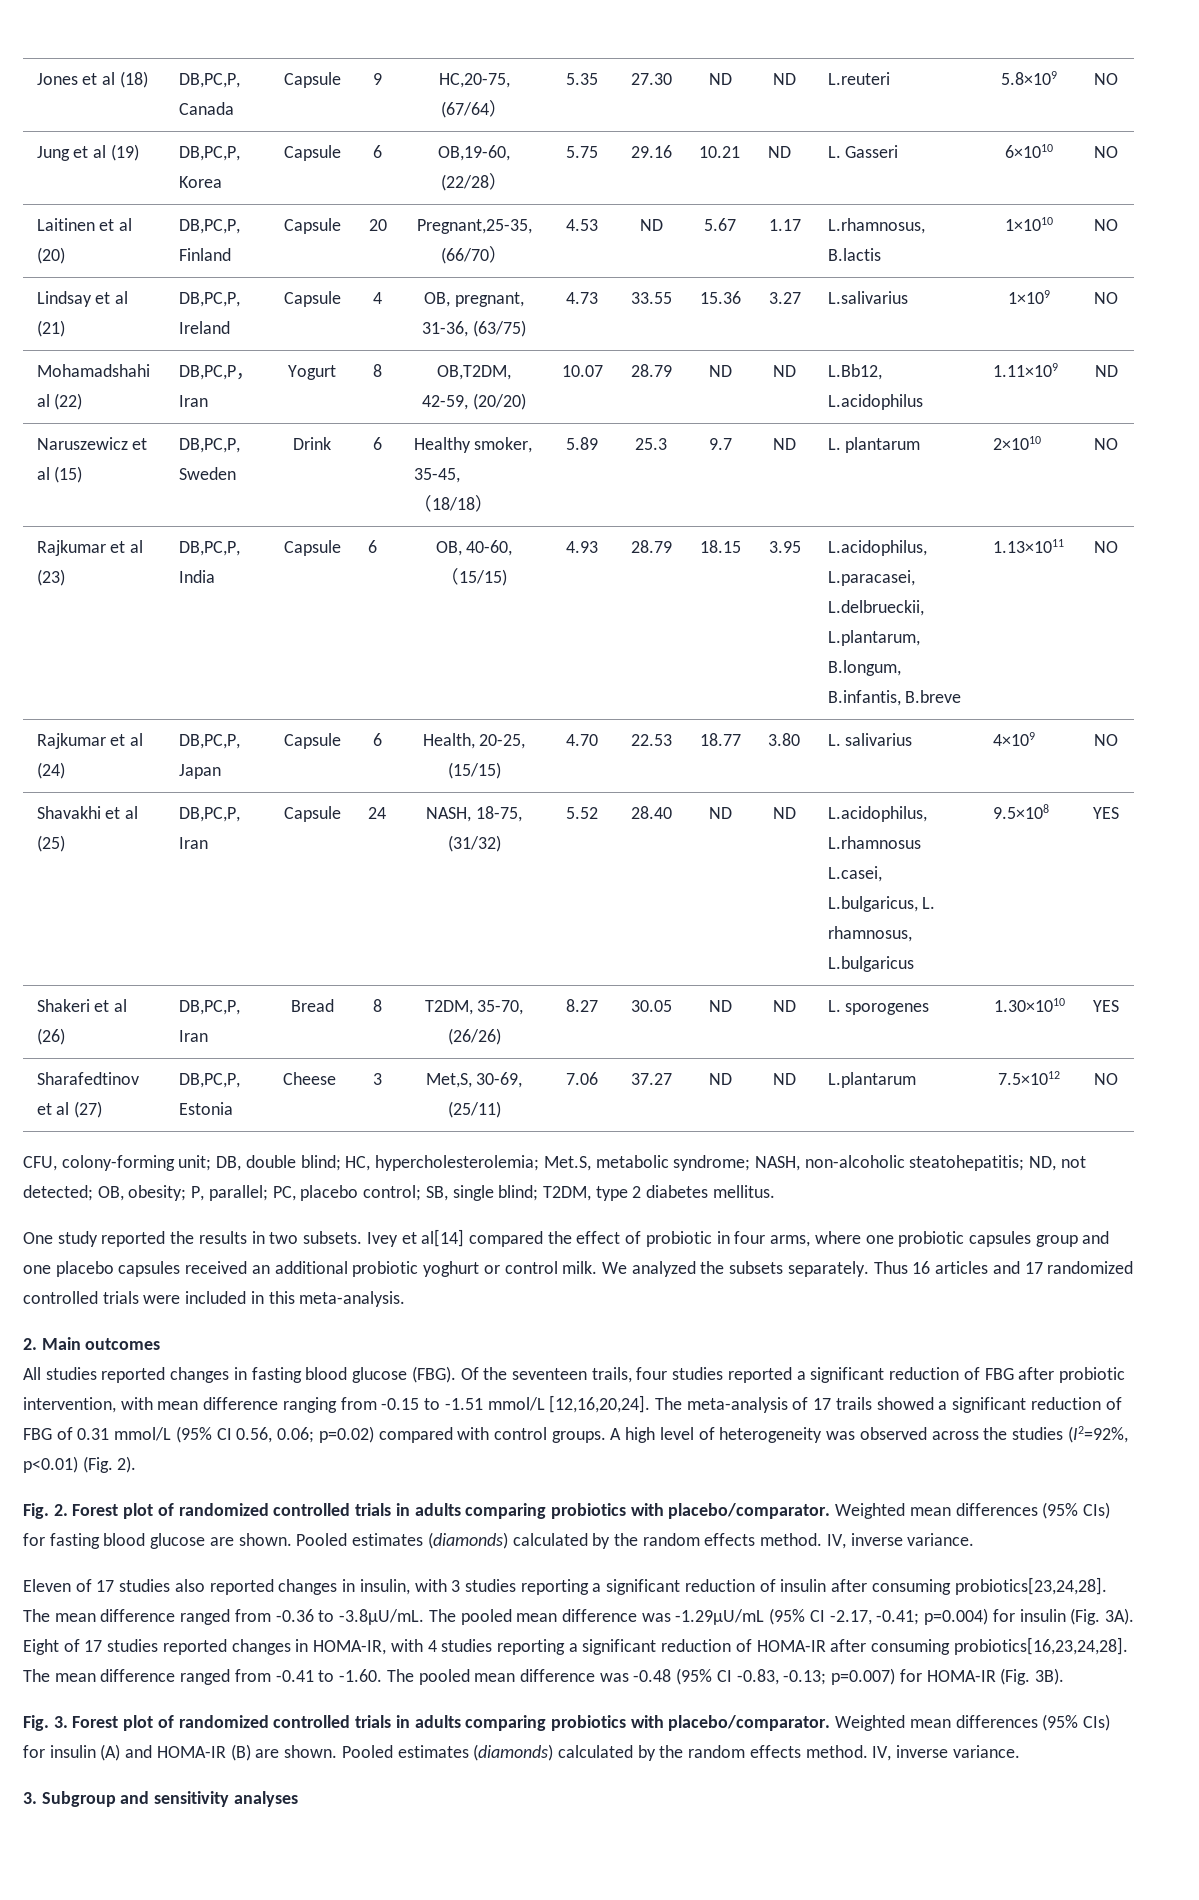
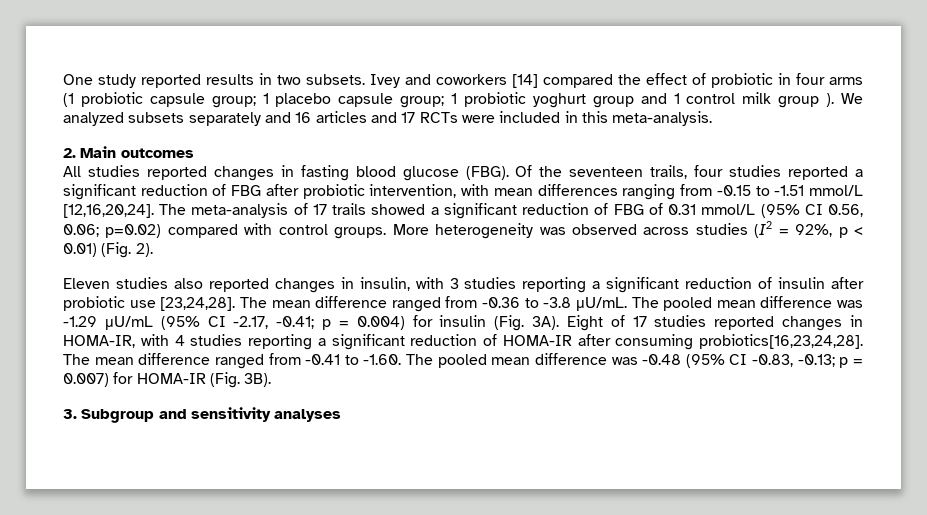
[36,71,148,88] [178,73,240,88] [178,102,234,115] [283,72,341,88] [373,73,382,85] [438,73,510,88] [440,100,507,118] [566,73,598,85] [630,73,672,85] [708,73,732,85] [773,73,796,85] [827,72,890,85] [1001,71,1057,85] [1094,73,1118,85] [36,144,139,161] [178,146,240,161] [178,176,222,188] [283,145,341,161] [373,145,382,158] [437,145,510,161] [440,173,507,191] [566,146,598,158] [630,145,672,158] [698,146,740,158] [767,146,791,158] [827,145,899,158] [1005,144,1053,158] [1094,146,1118,158] [36,218,133,231] [36,247,65,264] [178,219,240,234] [178,248,231,261] [283,218,341,234] [368,219,387,231] [416,219,532,234] [440,246,507,264] [566,219,598,231] [639,219,663,231] [704,218,736,231] [768,219,801,231] [827,218,925,234] [827,248,881,261] [1005,217,1053,231] [1094,219,1118,231] [36,291,129,307] [36,320,65,337] [178,292,240,307] [178,321,230,334] [283,291,341,307] [373,292,382,304] [424,292,524,307] [422,320,526,337] [566,292,598,304] [630,292,672,304] [699,291,741,304] [768,292,801,304] [827,291,908,304] [1008,290,1050,304] [1094,292,1118,304] [36,364,150,377] [36,393,83,410] [178,365,254,380] [178,395,208,407] [288,365,336,380] [373,364,382,377] [436,365,511,380] [422,393,526,410] [561,365,603,377] [630,364,672,377] [708,365,732,377] [773,365,796,377] [827,364,882,380] [827,394,923,410] [992,363,1058,377] [1094,365,1118,377] [36,437,148,450] [36,466,83,483] [178,438,240,453] [178,467,236,480] [293,437,331,450] [373,437,382,450] [413,437,533,453] [413,468,460,483] [413,495,493,512] [566,437,598,450] [635,438,667,450] [708,438,732,450] [773,438,796,450] [827,437,921,453] [992,436,1041,450] [1094,438,1118,450] [36,540,144,556] [36,569,65,586] [178,541,240,556] [178,570,215,583] [283,540,341,556] [367,540,377,553] [435,540,513,556] [440,568,507,586] [566,541,598,553] [630,540,672,553] [699,540,741,553] [768,541,801,553] [827,540,927,556] [827,570,915,586] [827,600,924,616] [827,630,920,646] [827,660,901,676] [827,690,962,706] [992,539,1064,553] [1094,541,1118,553] [36,733,144,749] [36,762,65,779] [178,734,240,749] [178,764,221,779] [283,733,341,749] [373,733,382,746] [422,733,526,749] [447,762,501,779] [566,734,598,746] [630,734,672,746] [699,733,741,746] [767,733,800,746] [827,733,913,746] [992,732,1035,746] [1094,734,1118,746] [36,806,139,819] [36,835,65,852] [178,807,240,822] [178,837,208,849] [283,806,341,822] [367,807,386,819] [426,806,522,822] [447,835,501,852] [566,807,598,819] [630,806,672,819] [708,807,732,819] [773,807,796,819] [827,806,927,822] [827,836,921,849] [827,866,882,882] [827,896,936,912] [827,926,912,942] [827,956,914,972] [992,804,1049,819] [1093,807,1119,819] [36,999,128,1012] [36,1028,65,1045] [178,1000,240,1015] [178,1030,208,1042] [290,999,334,1012] [373,999,382,1012] [424,1000,524,1015] [447,1028,501,1045] [566,999,598,1012] [630,1000,672,1012] [708,1000,732,1012] [773,1000,796,1012] [827,1000,930,1015] [993,998,1065,1012] [1093,1000,1119,1012] [36,1072,139,1085] [36,1101,103,1118] [178,1073,240,1088] [178,1102,233,1115] [282,1072,336,1085] [373,1073,382,1085] [425,1072,523,1088] [447,1101,501,1118] [566,1072,598,1085] [630,1073,672,1085] [708,1073,732,1085] [773,1073,796,1085] [827,1072,916,1088] [998,1071,1060,1085] [1094,1073,1118,1085] [23,1155,1086,1171] [23,1185,775,1201] Jones et al (18) | DB,PC,P, Canada | Capsule | 9 | HC,20-75, (67/64） | 5.35 | 27.30 | ND | ND | L.reuteri | 5.8×109 | NO // Jung et al (19) | DB,PC,P, Korea | Capsule | 6 | OB,19-60, (22/28） | 5.75 | 29.16 | 10.21 | ND | L. Gasseri | 6×1010 | NO // Laitinen et al (20) | DB,PC,P, Finland | Capsule | 20 | Pregnant,25-35, (66/70） | 4.53 | ND | 5.67 | 1.17 | L.rhamnosus, B.lactis | 1×1010 | NO // Lindsay et al (21) | DB,PC,P, Ireland | Capsule | 4 | OB, pregnant, 31-36, (63/75) | 4.73 | 33.55 | 15.36 | 3.27 | L.salivarius | 1×109 | NO // Mohamadshahi al (22) | DB,PC,P，Iran | Yogurt | 8 | OB,T2DM, 42-59, (20/20) | 10.07 | 28.79 | ND | ND | L.Bb12, L.acidophilus | 1.11×109 | ND // Naruszewicz et al (15) | DB,PC,P, Sweden | Drink | 6 | Healthy smoker, 35-45,（18/18） | 5.89 | 25.3 | 9.7 | ND | L. plantarum | 2×1010 | NO // Rajkumar et al (23) | DB,PC,P, India | Capsule | 6 | OB, 40-60,（15/15) | 4.93 | 28.79 | 18.15 | 3.95 | L.acidophilus, L.paracasei, L.delbrueckii, L.plantarum, B.longum, B.infantis, B.breve | 1.13×1011 | NO // Rajkumar et al (24) | DB,PC,P, Japan | Capsule | 6 | Health, 20-25, (15/15) | 4.70 | 22.53 | 18.77 | 3.80 | L. salivarius | 4×109 | NO // Shavakhi et al (25) | DB,PC,P, Iran | Capsule | 24 | NASH, 18-75, (31/32) | 5.52 | 28.40 | ND | ND | L.acidophilus, L.rhamnosus L.casei, L.bulgaricus, L. rhamnosus, L.bulgaricus | 9.5×108 | YES // Shakeri et al (26) | DB,PC,P, Iran | Bread | 8 | T2DM, 35-70, (26/26) | 8.27 | 30.05 | ND | ND | L. sporogenes | 1.30×1010 | YES // Sharafedtinov et al (27) | DB,PC,P, Estonia | Cheese | 3 | Met,S, 30-69, (25/11) | 7.06 | 37.27 | ND | ND | L.plantarum | 7.5×1012 | NO // CFU, colony-forming unit; DB, double blind; HC, hypercholesterolemia; Met.S, metabolic syndrome; NASH, non-alcoholic steatohepatitis; ND, not detected; OB, obesity; P, parallel; PC, placebo control; SB, single blind; T2DM, type 2 diabetes mellitus. // -> (63, 79) none
[170,1231,195,1244] the -> (201, 81) none
[401,1229,465,1247] et al[14] -> [405,74,538,88] and coworkers [14]
[770,1231,1110,1247] [23,1261,908,1277] arms, where one probiotic capsules group and one placebo capsules received an additional probiotic yoghurt or control milk. We analyzed the subsets separately. Thus -> [829,77,863,85] [63,92,864,108] [63,112,291,126] arms (1 probiotic capsule group; 1 placebo capsule group; 1 probiotic yoghurt group and 1 control milk group ). We analyzed subsets separately and
[1047,1261,1134,1274] [23,1291,139,1304] randomized controlled trials -> [419,112,458,123] RCTs
[203,1397,279,1410] difference -> [537,184,618,196] differences
[610,1426,1128,1443] [23,1456,137,1473] [23,1502,1111,1519] [23,1532,975,1549] A high level of heterogeneity was observed across the studies (I2=92%, p<0.01) (Fig. 2). // Fig. 2. Forest plot of randomized controlled trials in adults comparing probiotics with placebo/comparator. Weighted mean differences (95% CIs) for fasting blood glucose are shown. Pooled estimates (diamonds) calculated by the random effects method. IV, inverse variance. -> [392,221,863,239] [63,242,153,258] More heterogeneity was observed across studies (I2 = 92%, p < 0.01) (Fig. 2).
[75,1579,115,1592] of 17 -> (110, 283) none
[871,1577,1107,1595] consuming probiotics[23,24,28]. -> [63,296,236,311] probiotic use [23,24,28].
[339,1609,765,1625] -3.8μU/mL. The pooled mean difference was -1.29μU/mL -> [543,296,863,311] [63,316,153,330] -3.8 μU/mL. The pooled mean difference was -1.29 μU/mL
[924,1608,989,1625] p=0.004) -> [322,316,405,330] p = 0.004)
[831,1668,896,1685] p=0.007) -> [839,357,864,368] [63,373,109,387] p = 0.007)
[23,1714,1111,1731] [23,1744,1020,1761] // Fig. 3. Forest plot of randomized controlled trials in adults comparing probiotics with placebo/comparator. Weighted mean differences (95% CIs) for insulin (A) and HOMA-IR (B) are shown. Pooled estimates (diamonds) calculated by the random effects method. IV, inverse variance. -> (272, 380) none

